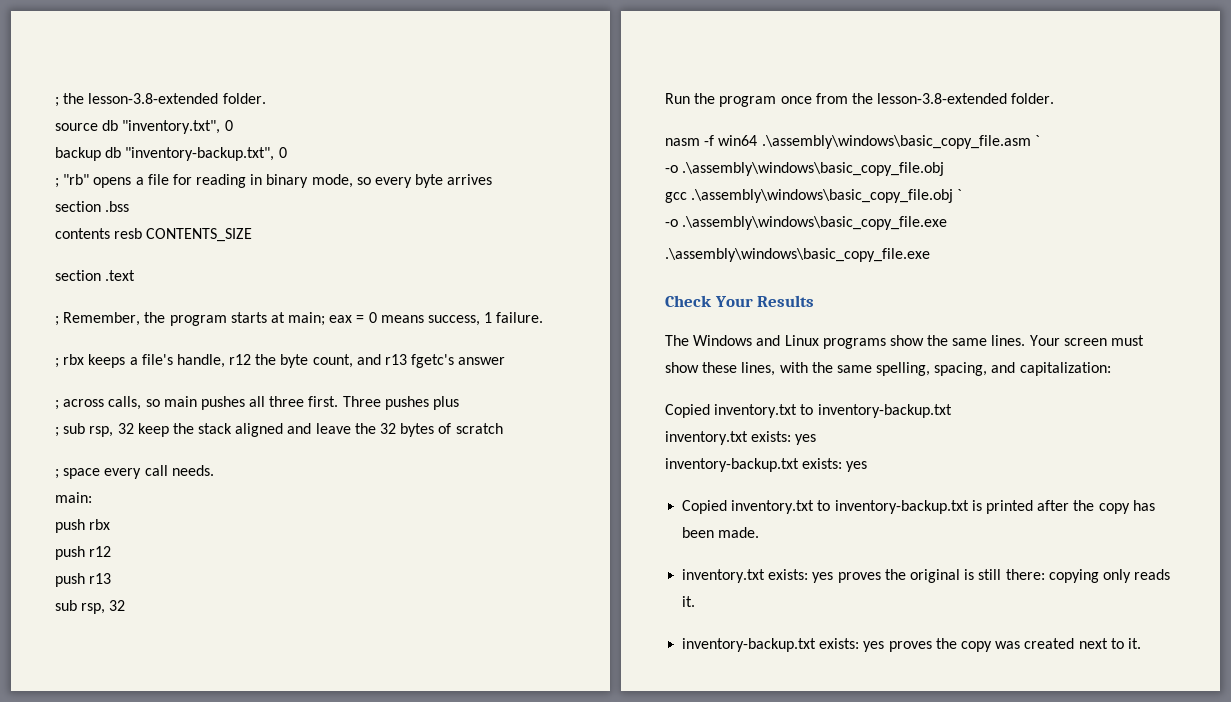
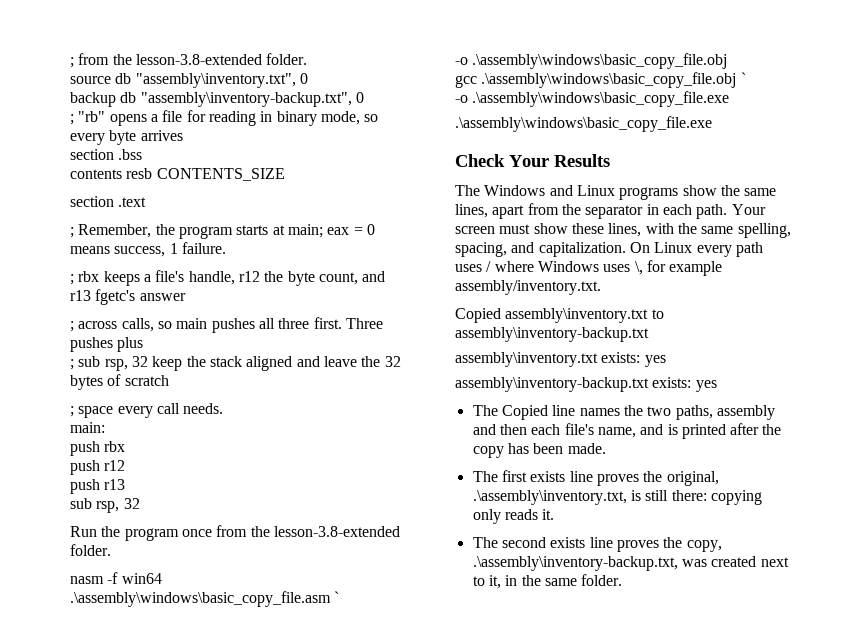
[55,97,59,107] ; -> [70,53,110,68] ; from
[122,120,221,134] "inventory.txt", -> [135,73,296,88] "assembly\inventory.txt",
[125,147,275,161] "inventory-backup.txt", -> [140,92,352,107] "assembly\inventory-backup.txt",
[991,335,1026,346] lines. -> [455,203,728,219] lines, apart from the separator in each path.
[1019,362,1111,376] [665,404,952,418] [665,431,817,445] [665,458,868,472] [682,500,969,514] capitalization: // Copied inventory.txt to inventory-backup.txt // inventory.txt exists: yes // inventory-backup.txt exists: yes // Copied inventory.txt to inventory-backup.txt -> [538,242,763,257] [455,260,723,276] [455,280,601,295] [455,308,664,323] [455,327,649,342] [455,352,666,367] [455,377,717,392] [472,405,775,420] [472,423,664,438] capitalization. On Linux every path uses / where Windows uses \, for example assembly/inventory.txt. // Copied assembly\inventory.txt to assembly\inventory-backup.txt // assembly\inventory.txt exists: yes // assembly\inventory-backup.txt exists: yes // The Copied line names the two paths, assembly and then each file's name, and
[682,569,960,583] inventory.txt exists: yes proves the original -> [472,470,719,486] [472,490,627,505] The first exists line proves the original, .\assembly\inventory.txt,
[682,638,1141,652] inventory-backup.txt exists: yes proves the copy was created next to it. -> [472,537,722,552] [472,556,789,571] [472,574,623,589] The second exists line proves the copy, .\assembly\inventory-backup.txt, was created next to it, in the same folder.

